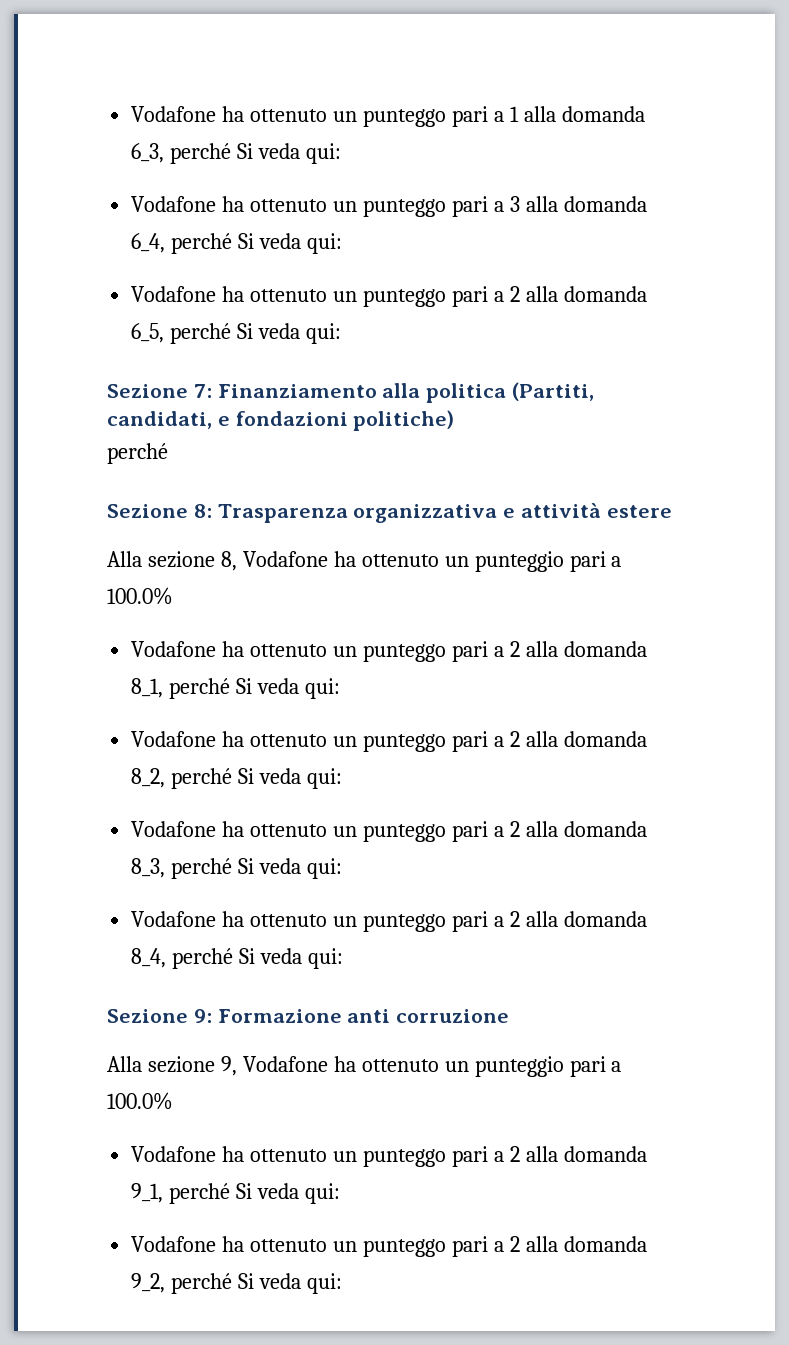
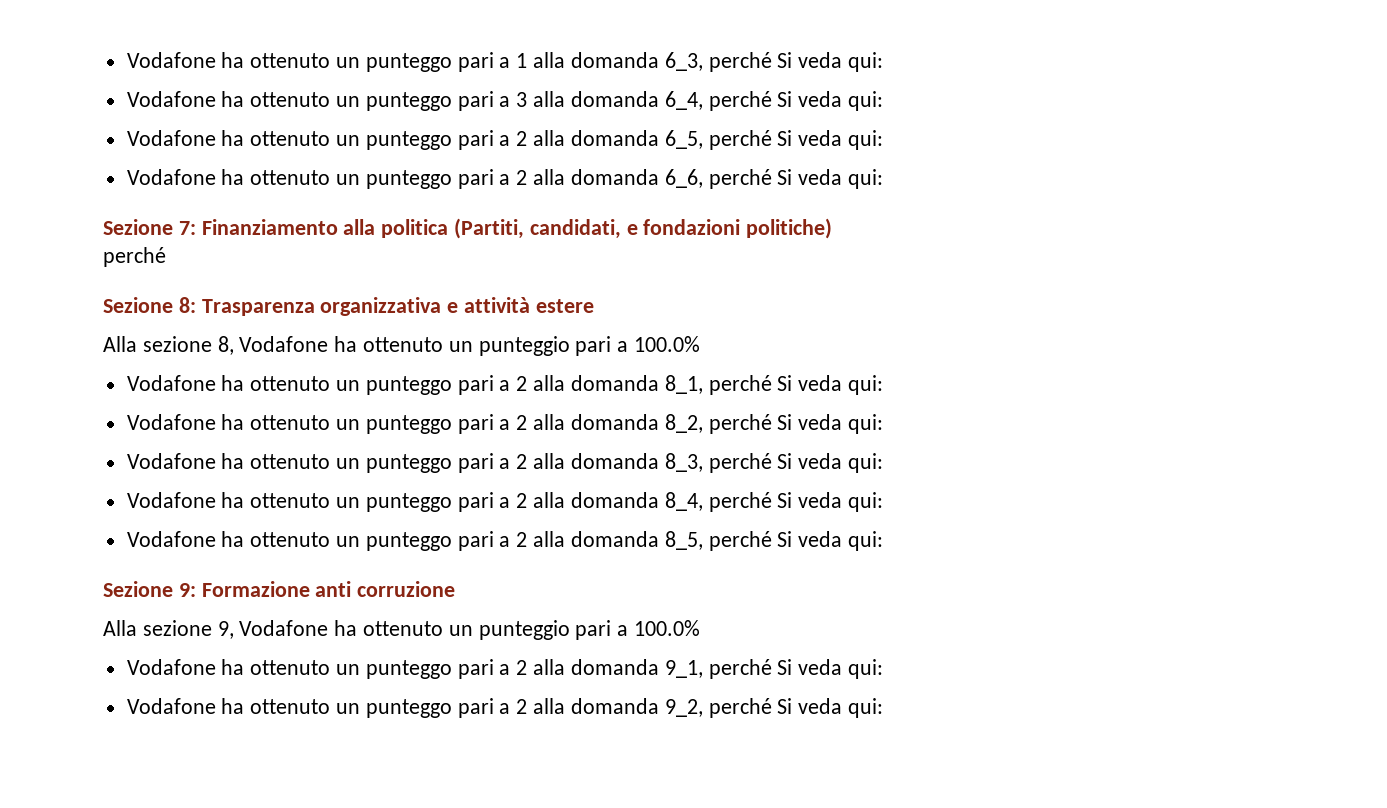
(341, 333) none -> [126,169,883,189] // Vodafone ha ottenuto un punteggo pari a 2 alla domanda 6_6, perché Si veda qui:
(343, 958) none -> [126,531,883,551] // Vodafone ha ottenuto un punteggo pari a 2 alla domanda 8_5, perché Si veda qui:

